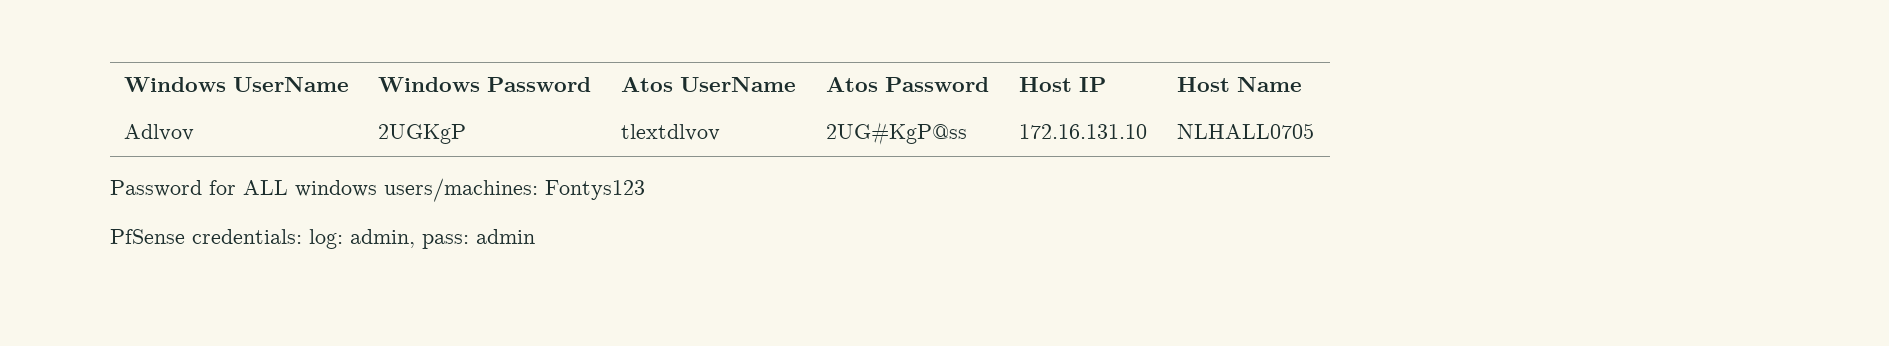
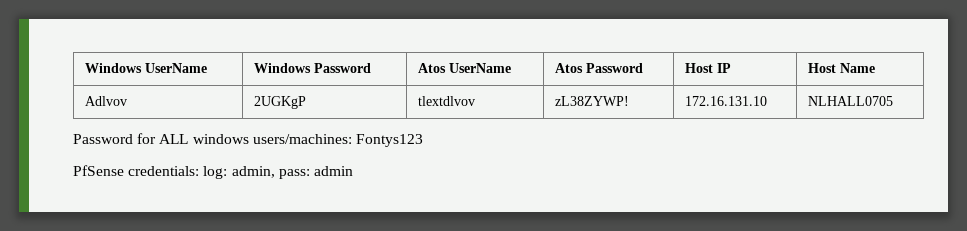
[826,122,968,145] 2UG#KgP@ss -> [555,96,630,106] zL38ZYWP!

